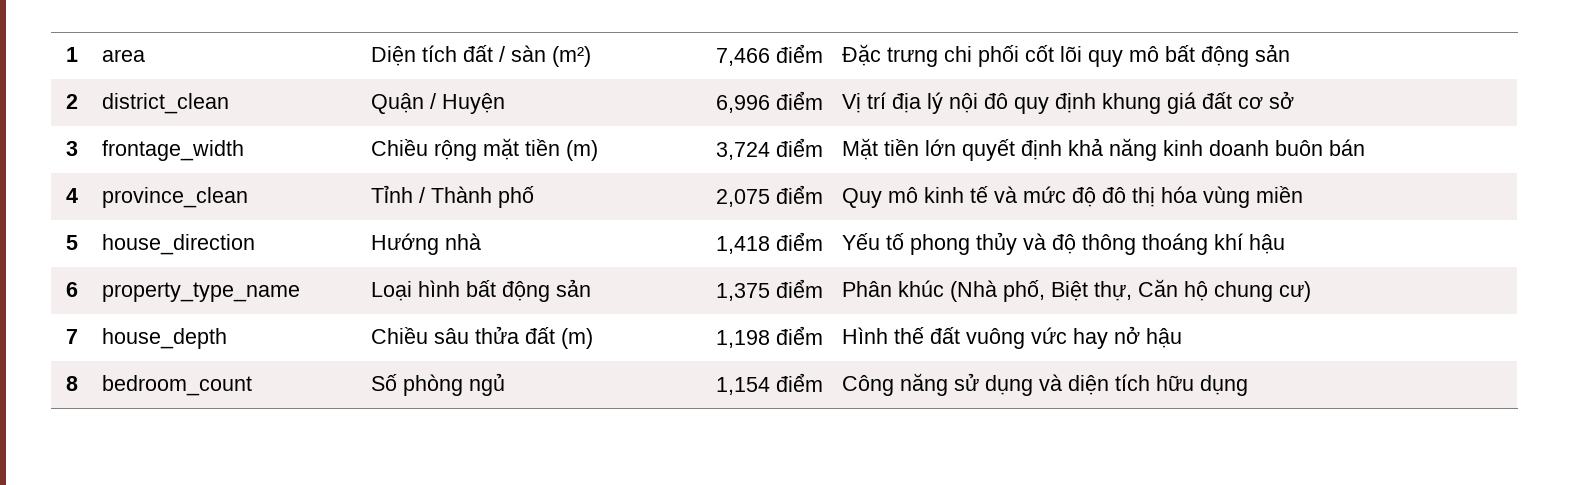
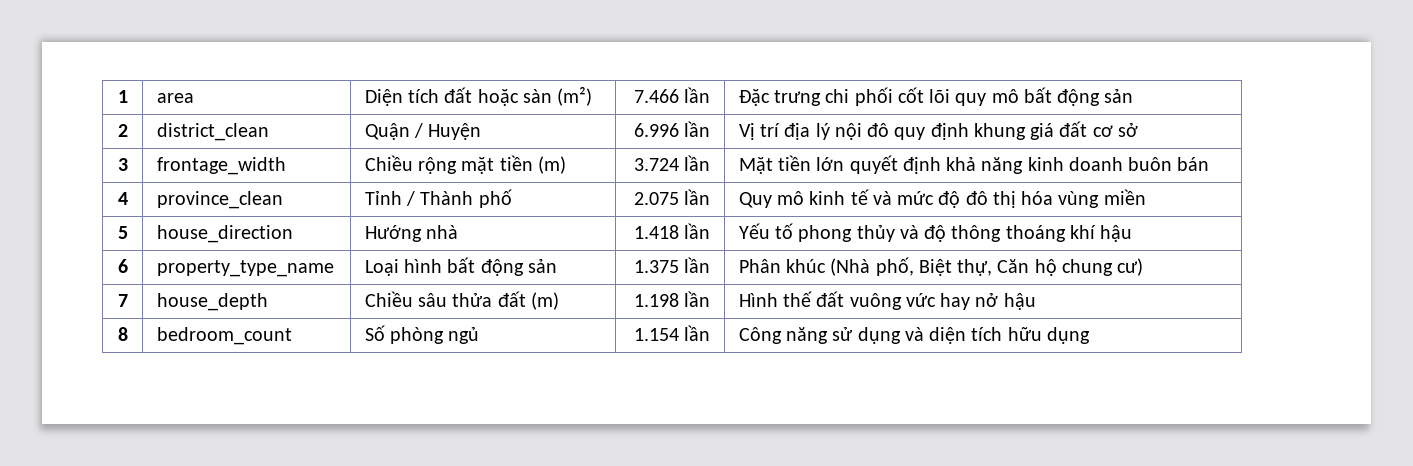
[499,46,506,62] / -> [477,89,519,106] hoặc
[715,44,823,66] 7,466 điểm -> [633,87,711,103] 7.466 lần
[715,91,823,113] 6,996 điểm -> [633,121,711,137] 6.996 lần
[715,138,823,160] 3,724 điểm -> [633,155,711,171] 3.724 lần
[715,185,823,207] 2,075 điểm -> [633,189,711,205] 2.075 lần
[715,232,823,254] 1,418 điểm -> [633,223,711,239] 1.418 lần
[715,279,823,301] 1,375 điểm -> [633,257,711,273] 1.375 lần
[715,326,823,348] 1,198 điểm -> [633,291,711,307] 1.198 lần
[715,373,823,395] 1,154 điểm -> [633,325,711,341] 1.154 lần

